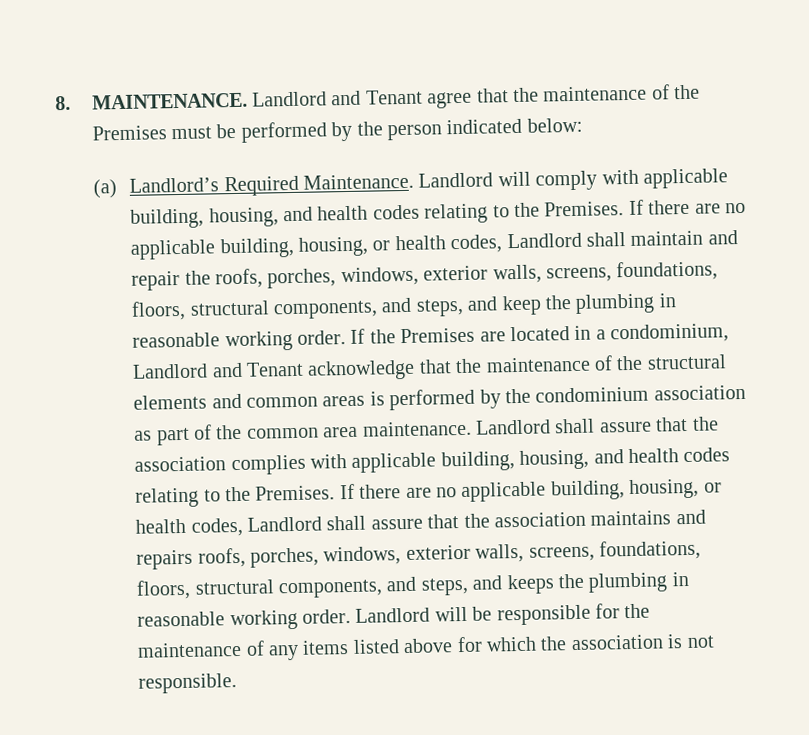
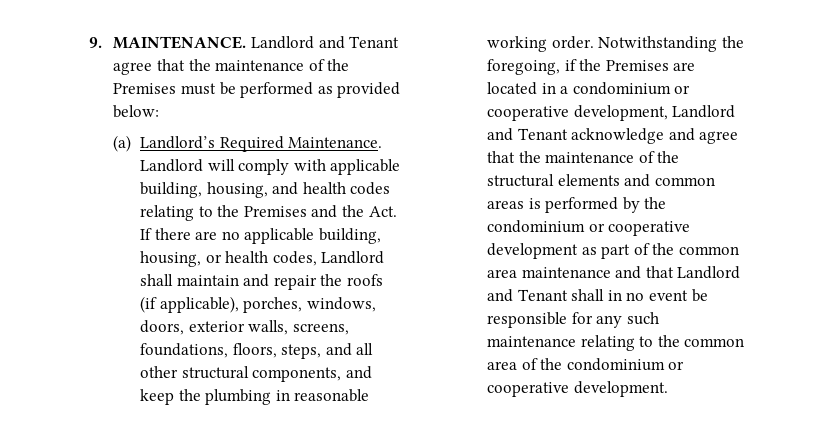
[55,95,71,111] 8. -> [89,37,102,48] 9.
[331,118,523,142] by the person indicated -> [317,82,401,98] as provided
[544,201,625,217] Premises. -> [243,205,397,218] Premises and the Act.
[215,260,719,289] [131,296,498,321] roofs, porches, windows, exterior walls, screens, foundations, floors, structural components, and steps, and -> [346,274,383,286] [139,296,376,313] [139,320,349,335] [139,343,374,359] [139,366,372,382] roofs (if applicable), porches, windows, doors, exterior walls, screens, foundations, floors, steps, and all other structural components, and
[350,328,366,344] If -> [598,36,744,52] [486,59,577,75] Notwithstanding the foregoing, if
[610,323,730,344] condominium, -> [572,82,691,95] [486,105,668,121] condominium or cooperative development,
(416, 370) none -> [668,128,739,144] and agree
[653,384,746,401] association -> [588,221,691,236] [486,243,578,259] or cooperative development
[361,416,719,437] [134,447,731,476] [135,478,722,508] [135,509,706,537] [136,539,702,570] [136,571,689,600] [137,603,651,631] [137,634,715,661] [138,673,238,694] maintenance. Landlord shall assure that the association complies with applicable building, housing, and health codes relating to the Premises. If there are no applicable building, housing, or health codes, Landlord shall assure that the association maintains and repairs roofs, porches, windows, exterior walls, screens, foundations, floors, structural components, and steps, and keeps the plumbing in reasonable working order. Landlord will be responsible for the maintenance of any items listed above for which the association is not responsible. -> [521,266,741,279] [486,289,708,302] [486,312,659,328] [486,335,745,351] [486,358,685,371] [486,381,668,397] maintenance and that Landlord and Tenant shall in no event be responsible for any such maintenance relating to the common area of the condominium or cooperative development.

